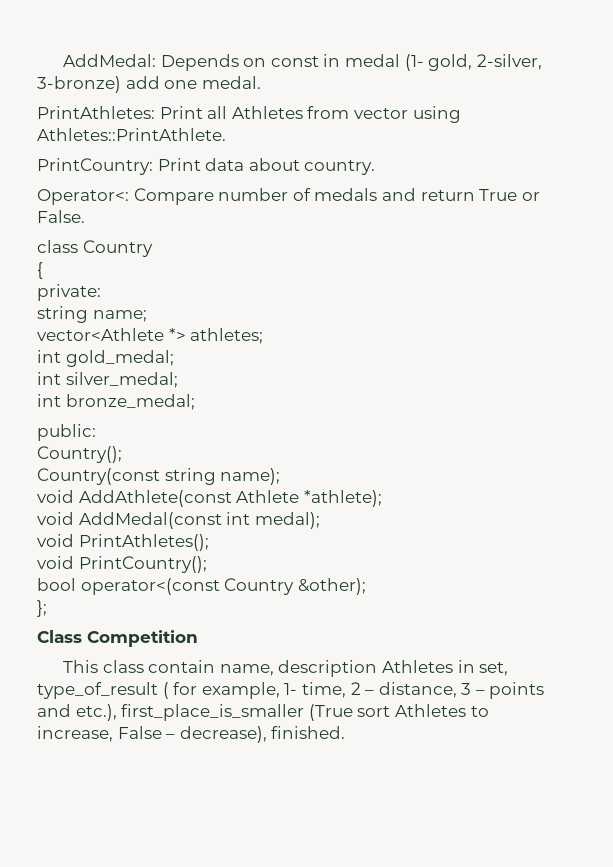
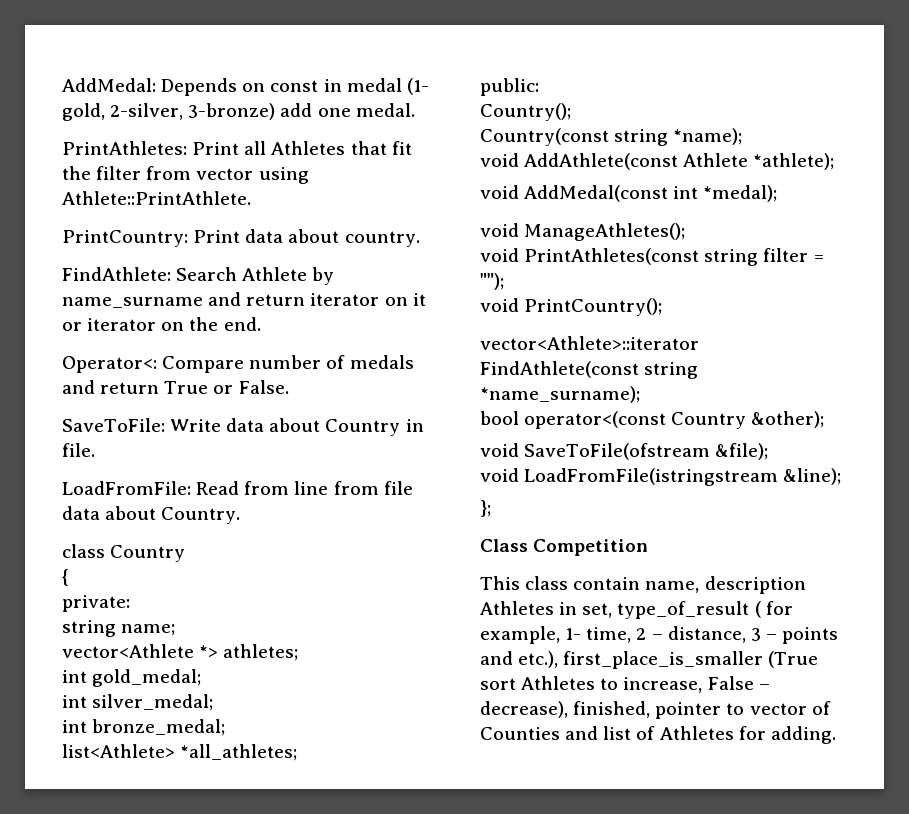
(303, 112) none -> [350,141,412,155] [62,166,142,180] that fit the filter
[37,128,226,141] Athletes::PrintAthlete. -> [62,191,251,205] Athlete::PrintAthlete.
(376, 167) none -> [62,267,335,285] [62,292,426,308] [62,317,261,331] // FindAthlete: Search Athlete by name_surname and return iterator on it or iterator on the end.
(85, 216) none -> [62,418,424,436] [62,443,95,457] [62,481,413,495] [62,506,241,524] // SaveToFile: Write data about Country in file. // LoadFromFile: Read from line from file data about Country.
(195, 402) none -> [62,744,298,761] // list<Athlete> *all_athletes;
[220,468,281,485] name); -> [673,128,743,145] *name);
[254,512,320,529] [37,534,209,551] [37,556,207,573] [37,578,366,595] medal); // void PrintAthletes(); // void PrintCountry(); // bool operator<(const Country &other); -> [703,185,778,202] [480,223,686,241] [480,248,824,266] [480,273,504,290] [480,298,663,316] [480,336,699,350] [480,361,699,379] [480,386,640,403] [480,411,825,429] [480,443,769,460] [480,468,842,486] *medal); // void ManageAthletes(); // void PrintAthletes(const string filter = ""); // void PrintCountry(); // vector<Athlete>::iterator FindAthlete(const string *name_surname); // bool operator<(const Country &other); // void SaveToFile(ofstream &file); // void LoadFromFile(istringstream &line);
[271,726,346,739] finished. -> [573,701,831,719] [480,726,836,744] finished, pointer to vector of Counties and list of Athletes for adding.

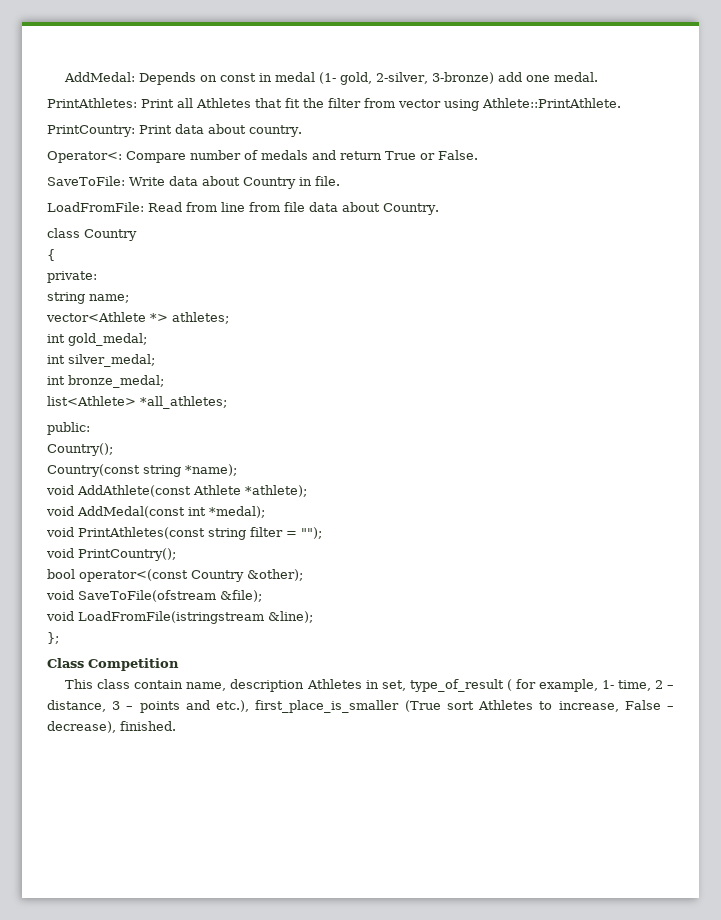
[62,267,335,285] [62,292,426,308] [62,317,261,331] // FindAthlete: Search Athlete by name_surname and return iterator on it or iterator on the end. -> (302, 131) none
[480,223,686,241] // void ManageAthletes(); -> (265, 512) none
[480,336,699,350] [480,361,699,379] [480,386,640,403] // vector<Athlete>::iterator FindAthlete(const string *name_surname); -> (176, 554) none
[573,701,831,719] [480,726,836,744] finished, pointer to vector of Counties and list of Athletes for adding. -> [120,721,176,731] finished.

